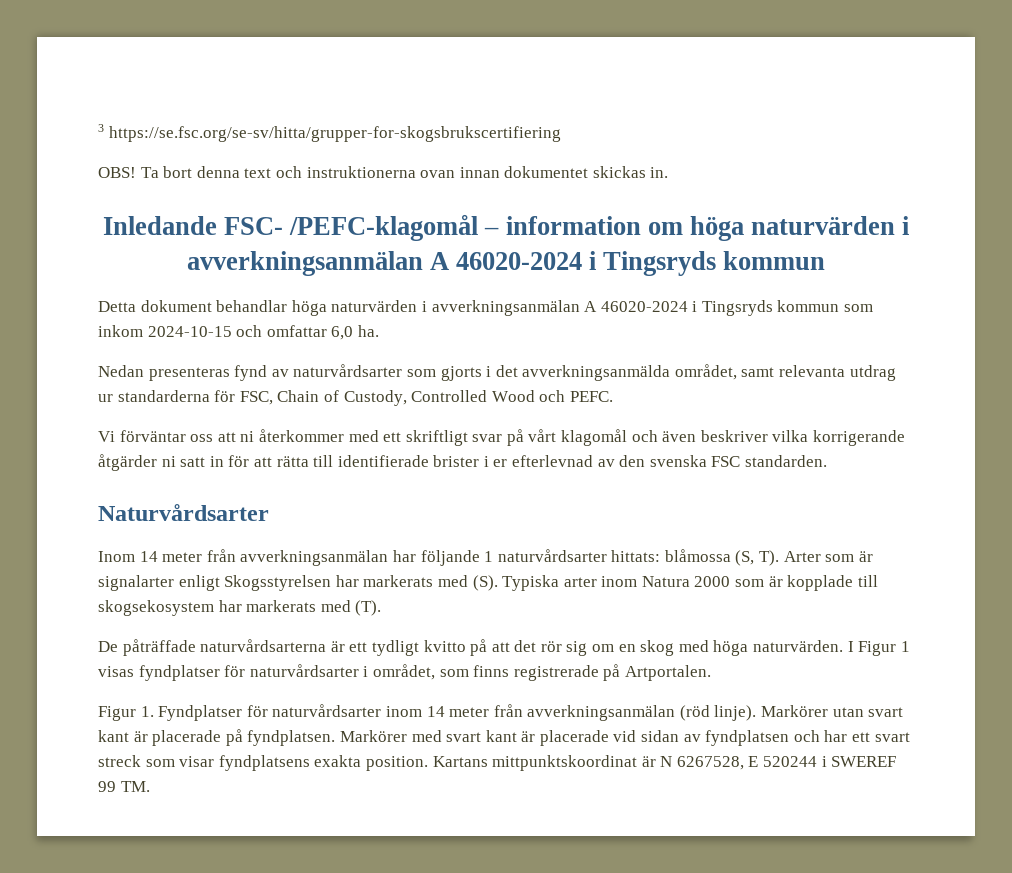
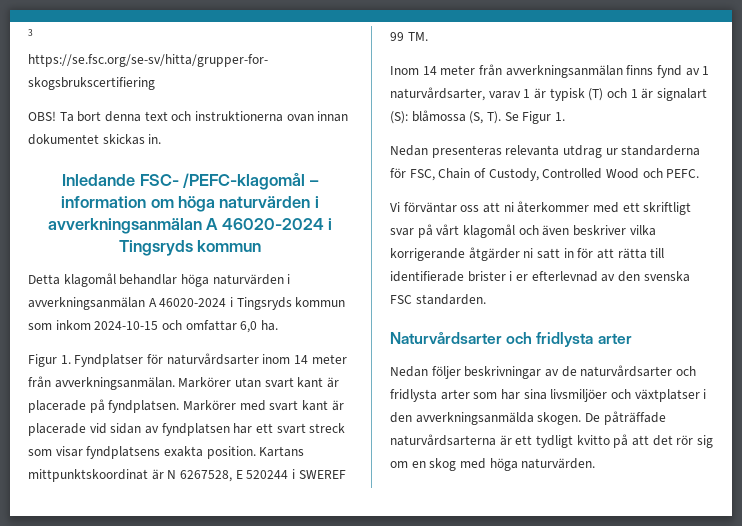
[140,300,212,312] dokument -> [63,273,116,287] klagomål
[98,364,775,381] Nedan presenteras fynd av naturvårdsarter som gjorts i det avverkningsanmälda området, samt -> [28,353,347,367] [28,376,339,390] [28,399,344,413] [28,423,346,436] [28,446,305,459] [28,469,346,482] [390,32,428,41] [390,64,710,78] [390,87,707,101] [390,110,565,124] [390,145,502,158] Figur 1. Fyndplatser för naturvårdsarter inom 14 meter från avverkningsanmälan. Markörer utan svart kant är placerade på fyndplatsen. Markörer med svart kant är placerade vid sidan av fyndplatsen har ett svart streck som visar fyndplatsens exakta position. Kartans mittpunktskoordinat är N 6267528, E 520244 i SWEREF 99 TM. // Inom 14 meter från avverkningsanmälan finns fynd av 1 naturvårdsarter, varav 1 är typisk (T) och 1 är signalart (S): blåmossa (S, T). Se Figur 1. // Nedan presenteras
[98,549,873,566] [98,575,878,591] [98,600,382,616] // Inom 14 meter från avverkningsanmälan har följande 1 naturvårdsarter hittats: blåmossa (S, T). Arter som är signalarter enligt Skogsstyrelsen har markerats med (S). Typiska arter inom Natura 2000 som är kopplade till skogsekosystem har markerats med (T). // -> [506,332,632,347] [390,365,696,379] [390,389,707,402] [390,412,582,425] och fridlysta arter // Nedan följer beskrivningar av de naturvårdsarter och fridlysta arter som har sina livsmiljöer och växtplatser i den avverkningsanmälda skogen.
[847,641,910,656] [98,664,711,681] [98,704,904,721] [98,729,910,746] [98,755,897,771] [98,781,150,792] I Figur 1 visas fyndplatser för naturvårdsarter i området, som finns registrerade på Artportalen. // Figur 1. Fyndplatser för naturvårdsarter inom 14 meter från avverkningsanmälan (röd linje). Markörer utan svart kant är placerade på fyndplatsen. Markörer med svart kant är placerade vid sidan av fyndplatsen och har ett svart streck som visar fyndplatsens exakta position. Kartans mittpunktskoordinat är N 6267528, E 520244 i SWEREF 99 TM. -> (596, 463) none

